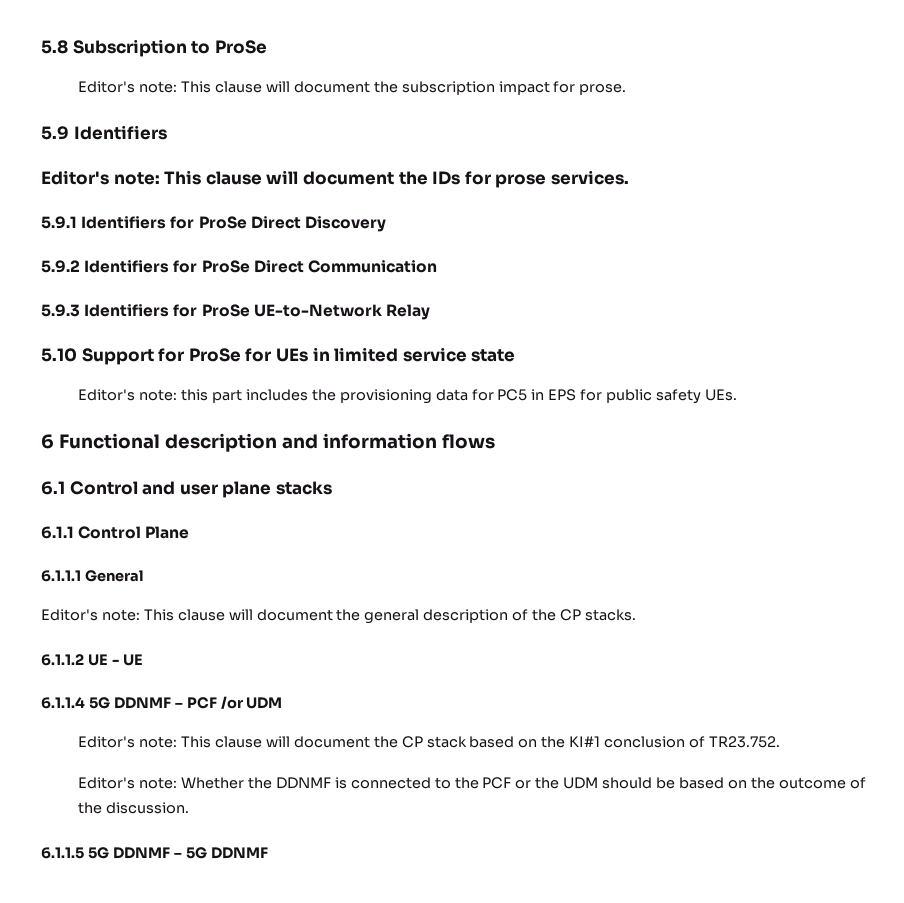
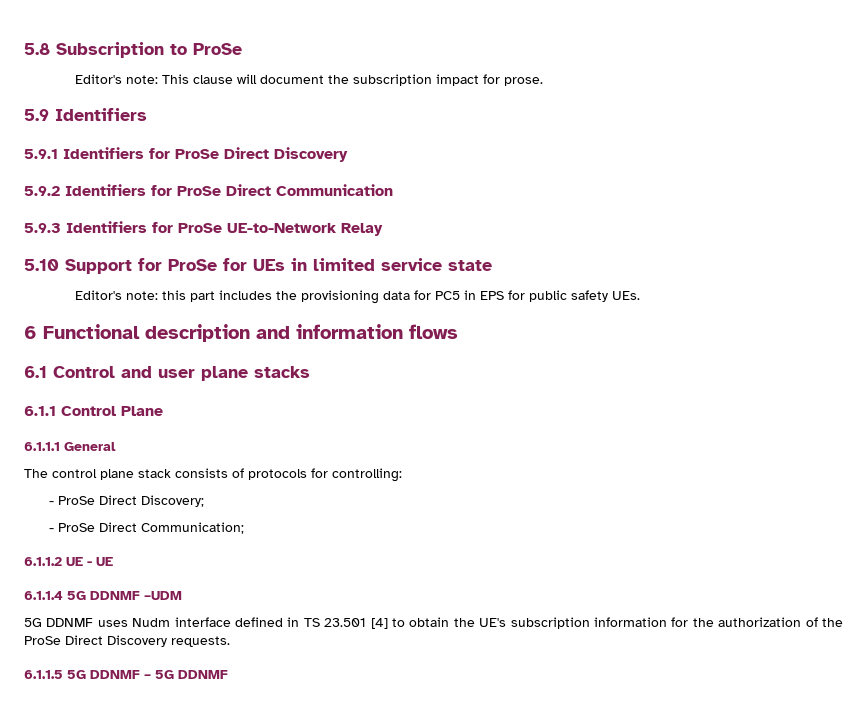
[41,170,629,188] // Editor's note: This clause will document the IDs for prose services. -> (147, 114) none
[41,609,636,624] Editor's note: This clause will document the general description of the CP stacks. -> [24,468,402,482] [49,495,205,507] [49,522,245,534] The control plane stack consists of protocols for controlling: // - ProSe Direct Discovery; // - ProSe Direct Communication;
[174,696,283,709] [78,736,780,748] [78,777,866,789] [78,802,190,814] – PCF /or UDM // Editor's note: This clause will document the CP stack based on the KI#1 conclusion of TR23.752. // Editor's note: Whether the DDNMF is connected to the PCF or the UDM should be based on the outcome of the discussion. -> [144,591,182,600] [24,617,843,629] [24,635,230,647] –UDM // 5G DDNMF uses Nudm interface defined in TS 23.501 [4] to obtain the UE's subscription information for the authorization of the ProSe Direct Discovery requests.

